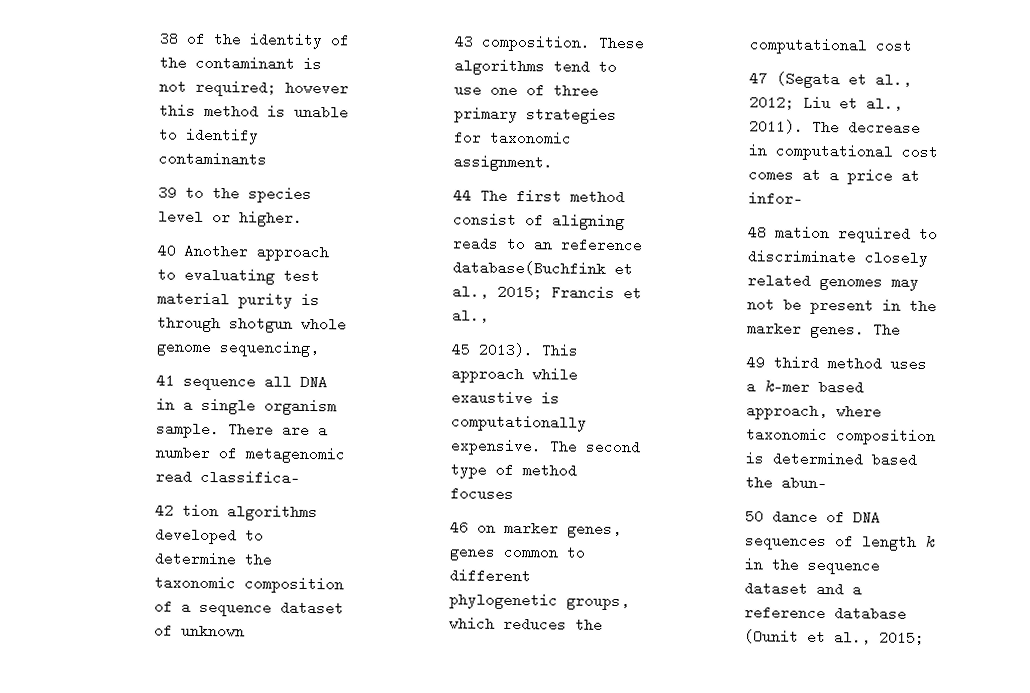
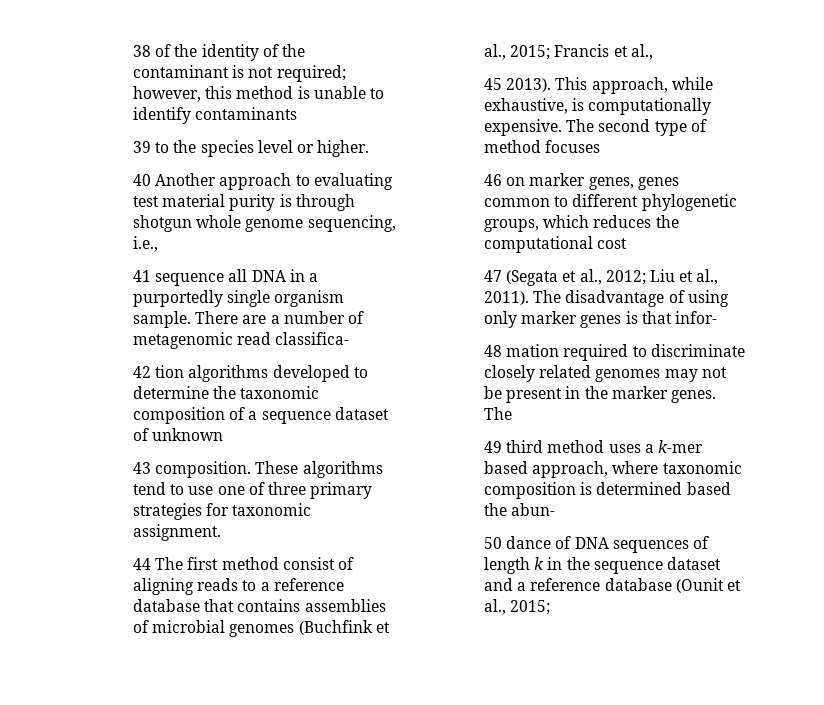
[284,80,349,96] however -> [132,86,201,102] however,
(320, 349) none -> [132,236,158,252] i.e.,
(193, 404) none -> [132,290,223,307] purportedly
[532,237,643,253] [451,260,606,276] an reference database(Buchfink -> [260,578,344,591] [132,599,386,612] [132,620,373,637] a reference database that contains assemblies of microbial genomes (Buchfink
[450,366,578,384] [450,390,533,406] approach while exaustive -> [591,77,713,94] [483,98,568,114] approach, while exhaustive,
[847,120,921,135] [747,143,938,161] [747,167,920,185] decrease in computational cost comes at a price at -> [565,290,729,307] [483,311,672,328] disadvantage of using only marker genes is that

